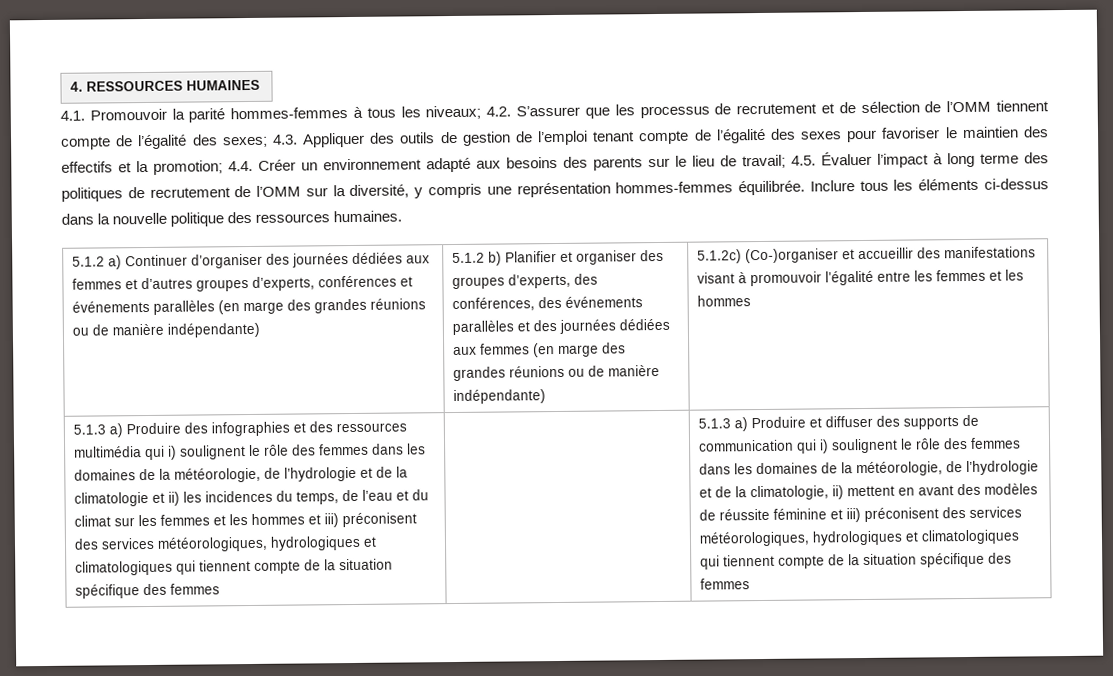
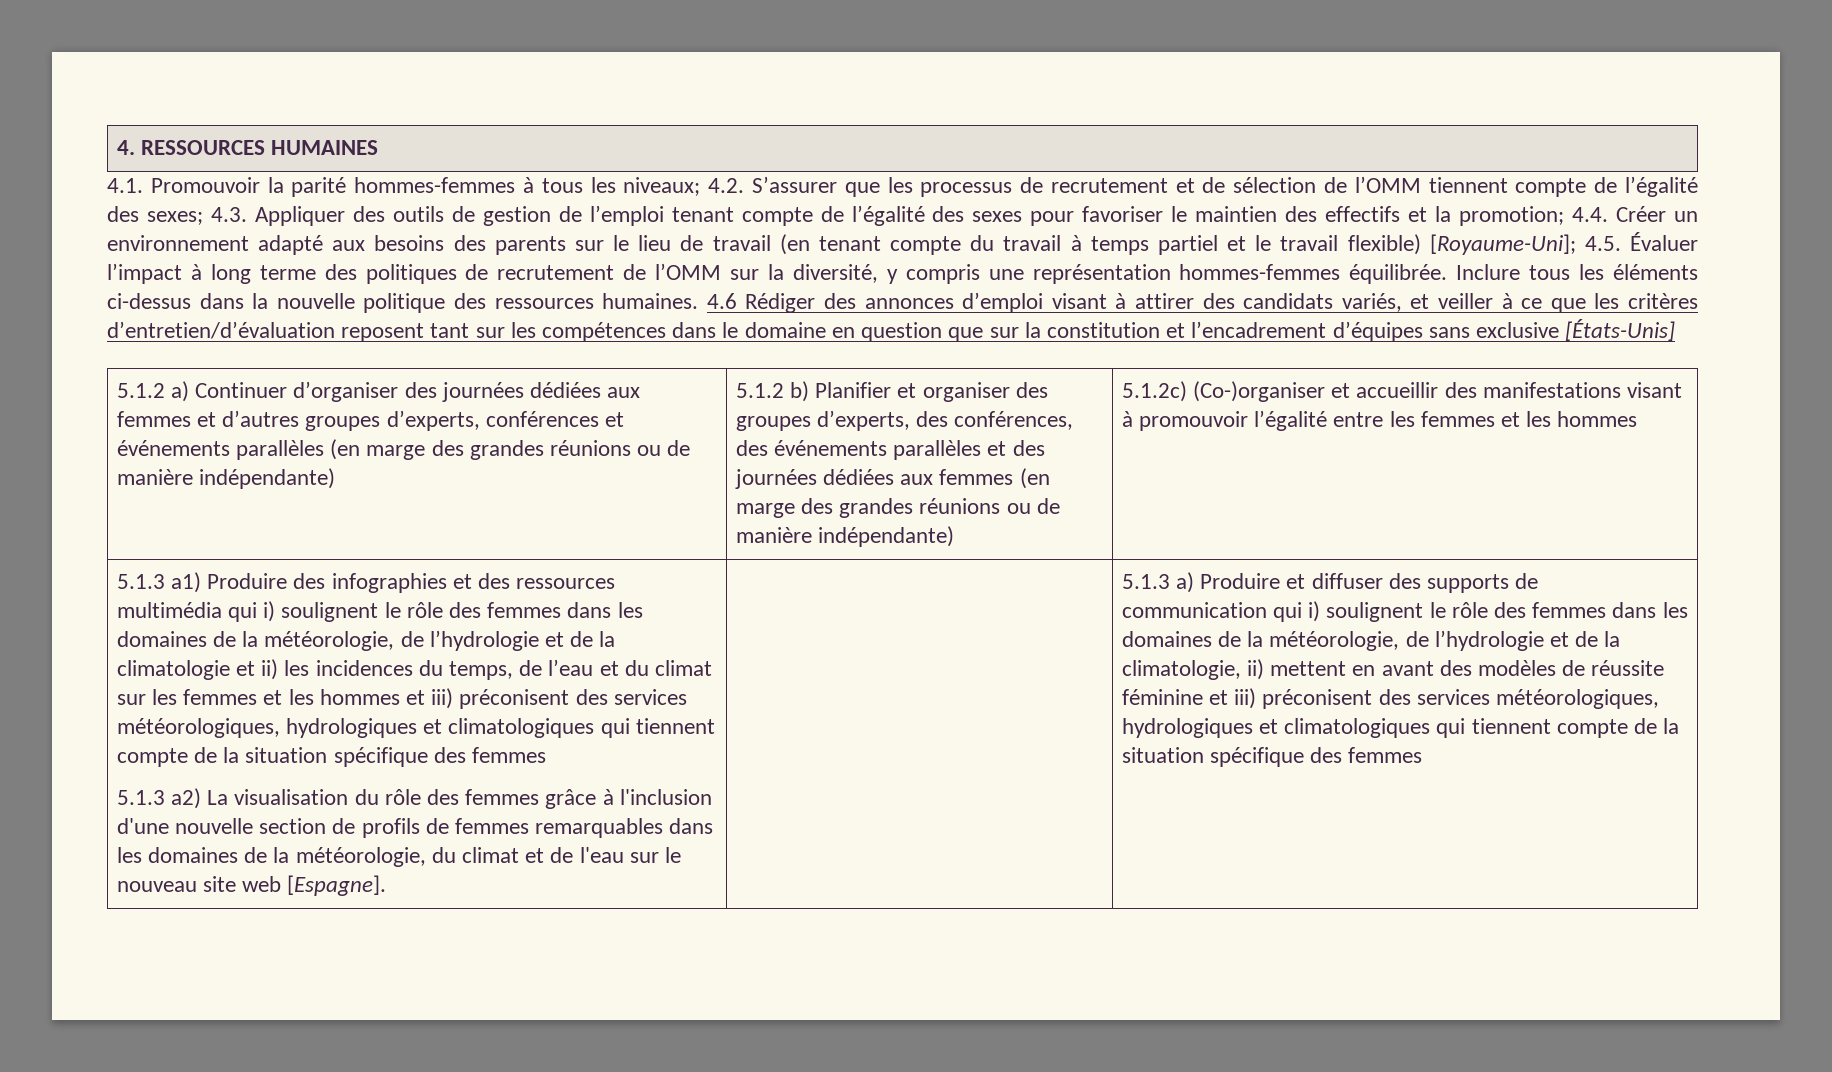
[742,154,786,169] travail; -> [712,234,1576,255] travail (en tenant compte du travail à temps partiel et le travail flexible) [Royaume-Uni];
(403, 216) none -> [706,292,1698,313] [107,319,1676,342] 4.6 Rédiger des annonces d’emploi visant à attirer des candidats variés, et veiller à ce que les critères d’entretien/d’évaluation reposent tant sur les compétences dans le domaine en question que sur la constitution et l’encadrement d’équipes sans exclusive [États-Unis]
[109,423,124,438] a) -> [170,572,201,593] a1)
(221, 589) none -> [116,788,712,809] [116,818,714,838] [116,847,682,867] [116,875,387,896] // 5.1.3 a2) La visualisation du rôle des femmes grâce à l'inclusion d'une nouvelle section de profils de femmes remarquables dans les domaines de la météorologie, du climat et de l'eau sur le nouveau site web [Espagne].

